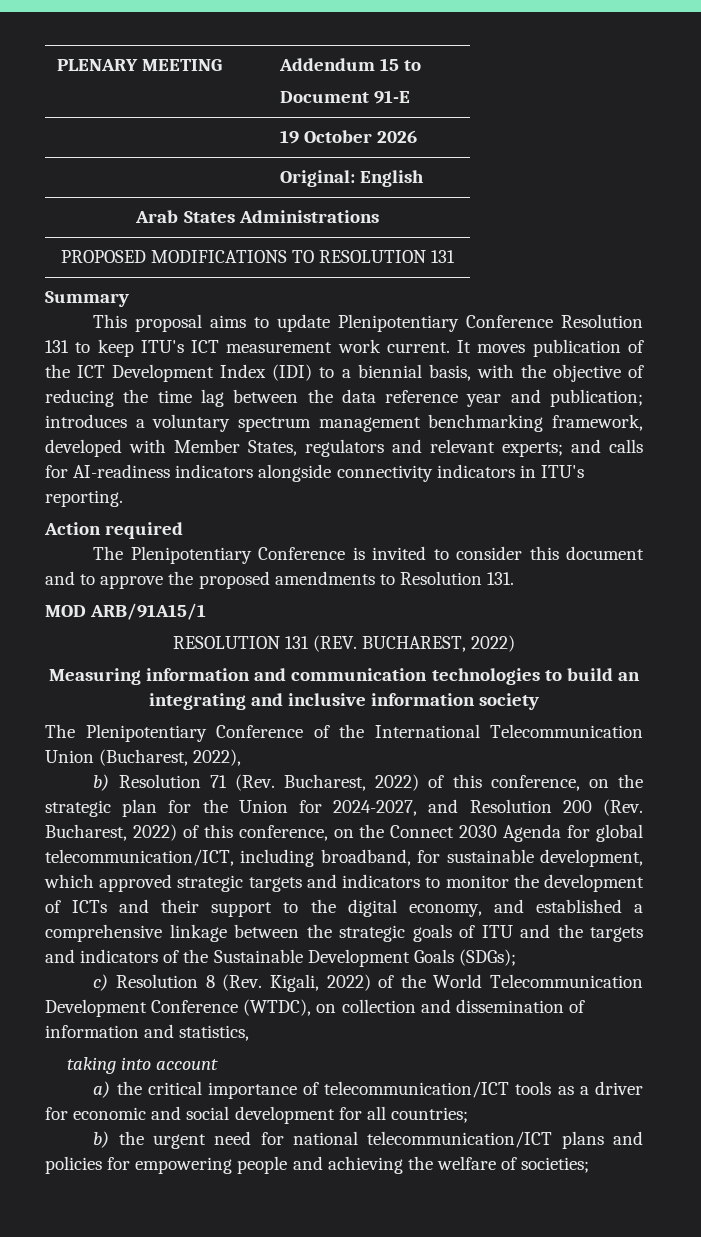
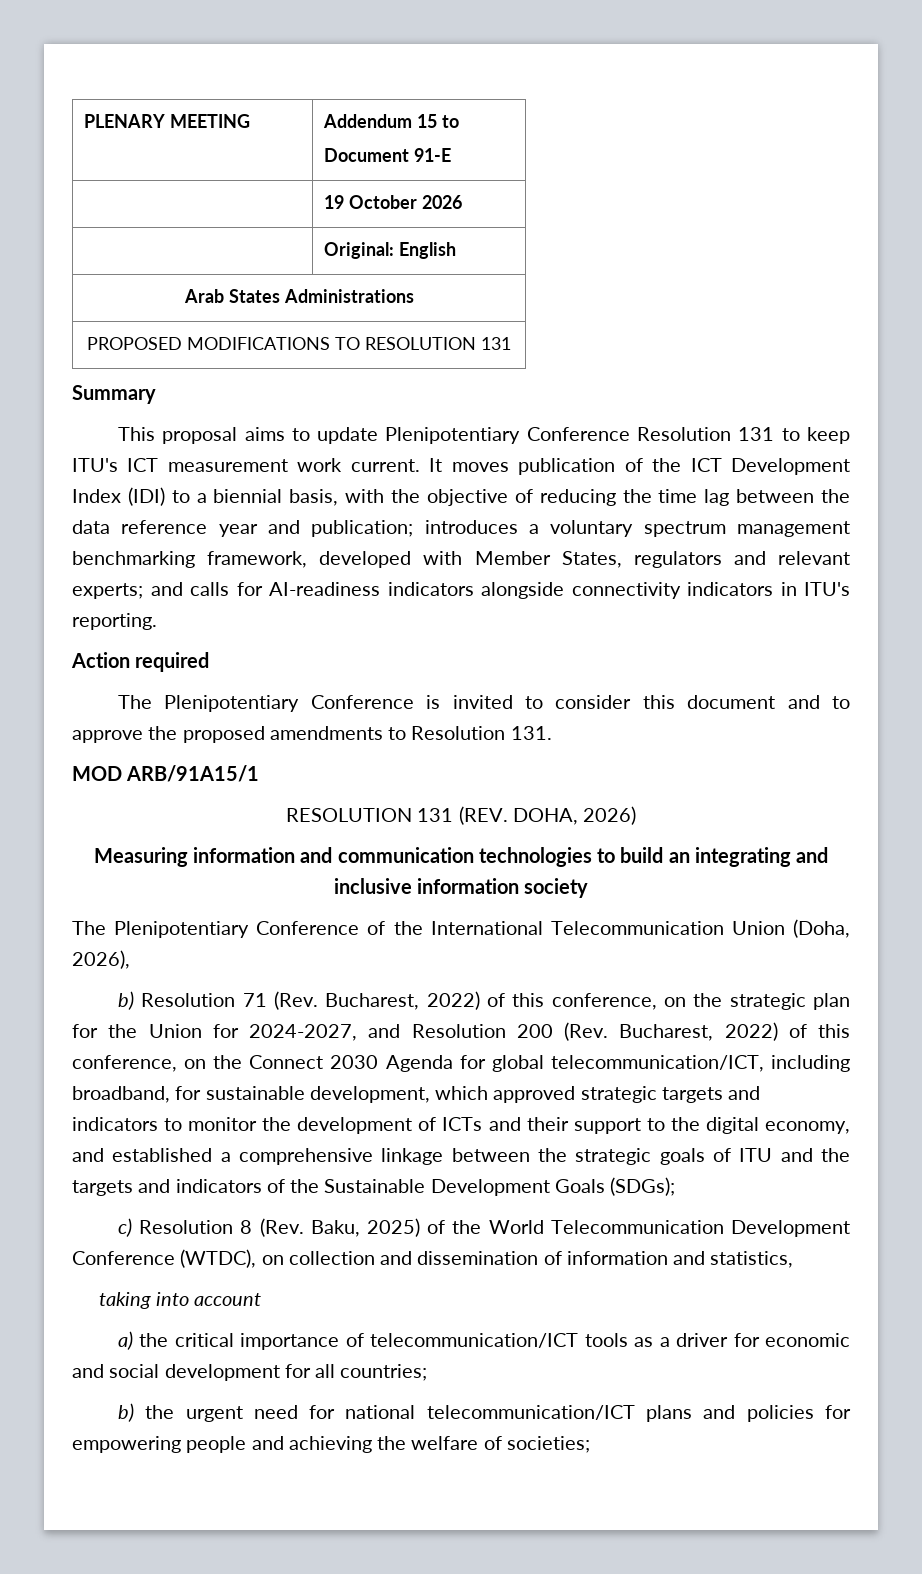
[362,635,516,652] BUCHAREST, 2022) -> [512,806,637,825] DOHA, 2026)
[99,749,242,766] (Bucharest, 2022), -> [793,919,850,938] [72,950,130,969] (Doha, 2026),
[269,974,371,992] Kigali, 2022) -> [310,1218,420,1237] Baku, 2025)

